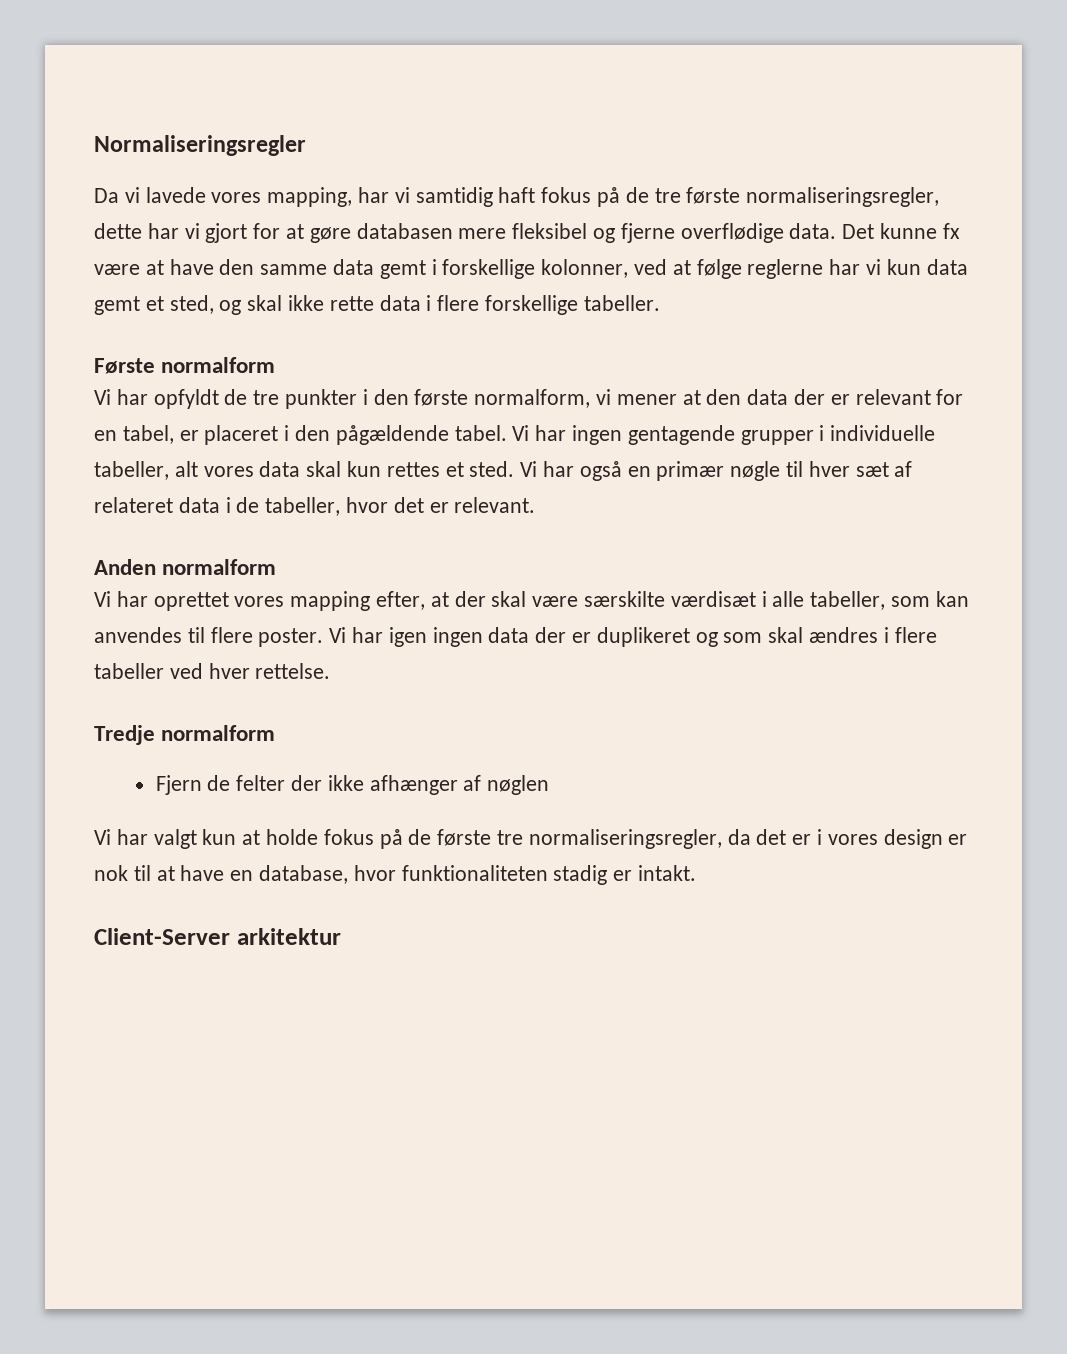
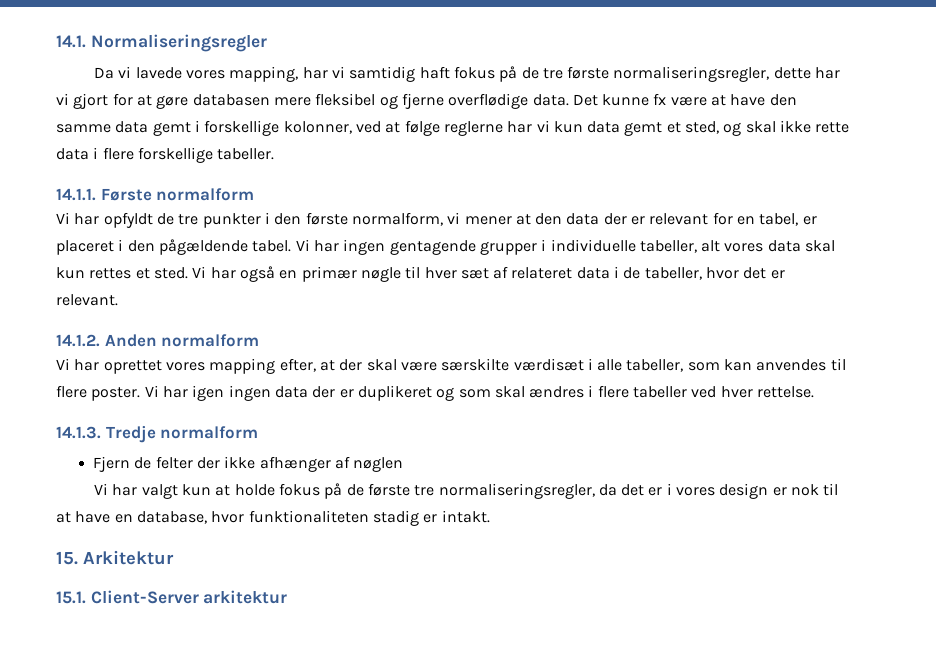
(94, 145) none -> [56,35,86,48] 14.1.
(660, 303) none -> [56,188,96,201] 14.1.1.
(536, 505) none -> [56,334,100,347] 14.1.2.
(331, 671) none -> [56,426,101,439] 14.1.3.
(697, 873) none -> [56,550,174,565] [56,591,86,604] 15. Arkitektur // 15.1.

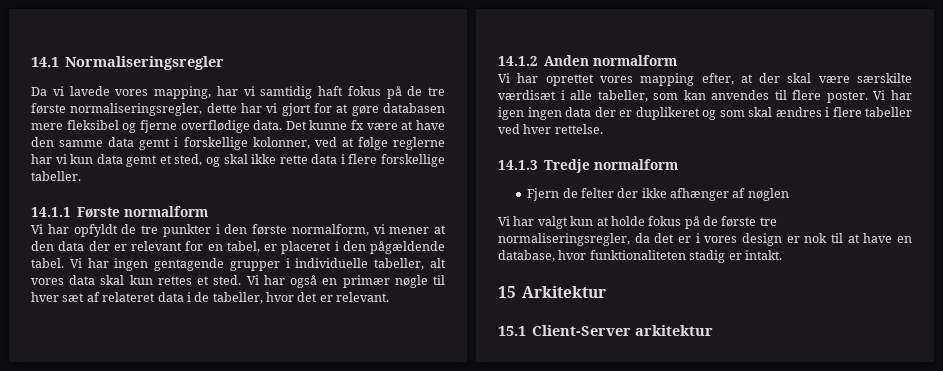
[56,35,86,48] 14.1. -> [31,57,59,67] 14.1
[56,188,96,201] 14.1.1. -> [31,207,71,217] 14.1.1
[56,334,100,347] 14.1.2. -> [498,56,538,66] 14.1.2
[56,426,101,439] 14.1.3. -> [498,160,538,170] 14.1.3
[56,551,78,565] 15. -> [498,286,516,298] 15
[56,591,86,604] 15.1. -> [498,326,526,336] 15.1

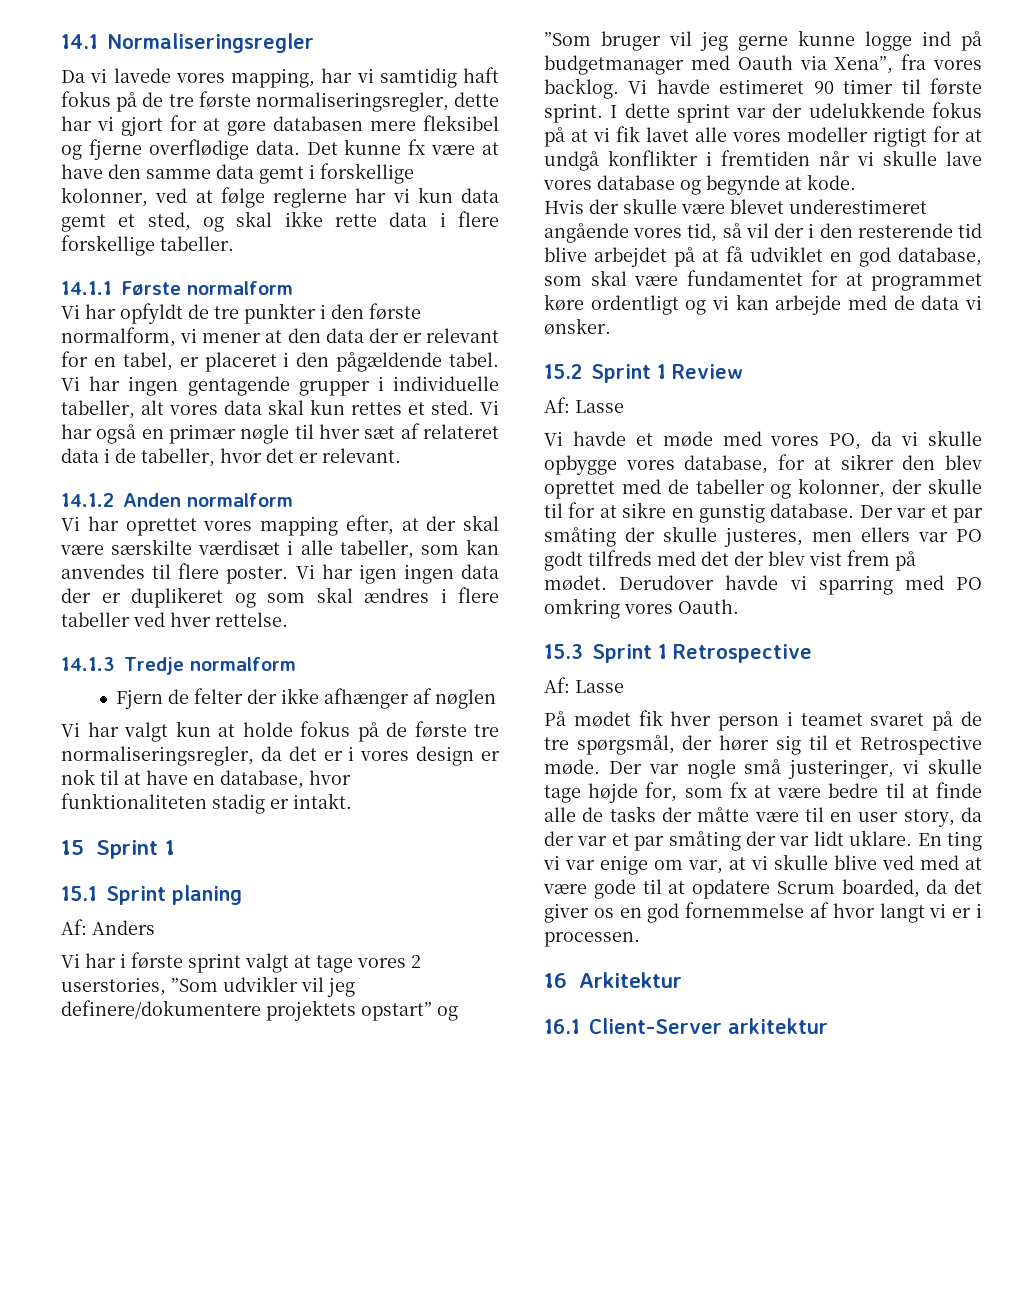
(516, 292) none -> [96,840,176,859] [61,885,242,905] [61,919,155,935] [61,952,421,973] [61,976,355,997] [61,1000,458,1021] [544,30,982,51] [544,54,982,75] [544,78,982,99] [544,102,982,123] [544,126,982,147] [544,150,982,171] [543,174,856,195] [544,198,927,214] [544,223,982,243] [544,246,982,267] [544,270,982,291] [544,294,982,315] [544,318,611,335] [544,364,743,383] [544,397,624,413] [544,430,983,450] [544,454,982,475] [544,478,982,499] [544,502,983,523] [544,526,982,547] [544,550,916,571] [544,575,982,595] [544,598,739,619] [544,644,812,663] [544,677,624,693] [544,710,982,731] [544,735,982,755] [544,758,982,779] [544,782,982,803] [544,806,982,827] [544,830,982,851] [543,854,982,875] [543,879,982,899] [544,902,982,923] [544,932,640,947] [544,973,567,988] Sprint 1 // 15.1 Sprint planing // Af: Anders // Vi har i første sprint valgt at tage vores 2 userstories, ”Som udvikler vil jeg definere/dokumentere projektets opstart” og ”Som bruger vil jeg gerne kunne logge ind på budgetmanager med Oauth via Xena”, fra vores backlog. Vi havde estimeret 90 timer til første sprint. I dette sprint var der udelukkende fokus på at vi fik lavet alle vores modeller rigtigt for at undgå konflikter i fremtiden når vi skulle lave vores database og begynde at kode. // Hvis der skulle være blevet underestimeret angående vores tid, så vil der i den resterende tid blive arbejdet på at få udviklet en god database, som skal være fundamentet for at programmet køre ordentligt og vi kan arbejde med de data vi ønsker. // 15.2 Sprint 1 Review // Af: Lasse // Vi havde et møde med vores PO, da vi skulle opbygge vores database, for at sikrer den blev oprettet med de tabeller og kolonner, der skulle til for at sikre en gunstig database. Der var et par småting der skulle justeres, men ellers var PO godt tilfreds med det der blev vist frem på mødet. Derudover havde vi sparring med PO omkring vores Oauth. // 15.3 Sprint 1 Retrospective // Af: Lasse // På mødet fik hver person i teamet svaret på de tre spørgsmål, der hører sig til et Retrospective møde. Der var nogle små justeringer, vi skulle tage højde for, som fx at være bedre til at finde alle de tasks der måtte være til en user story, da der var et par småting der var lidt uklare. En ting vi var enige om var, at vi skulle blive ved med at være gode til at opdatere Scrum boarded, da det giver os en god fornemmelse af hvor langt vi er i processen. // 16
[498,326,526,336] 15.1 -> [544,1019,580,1034] 16.1

